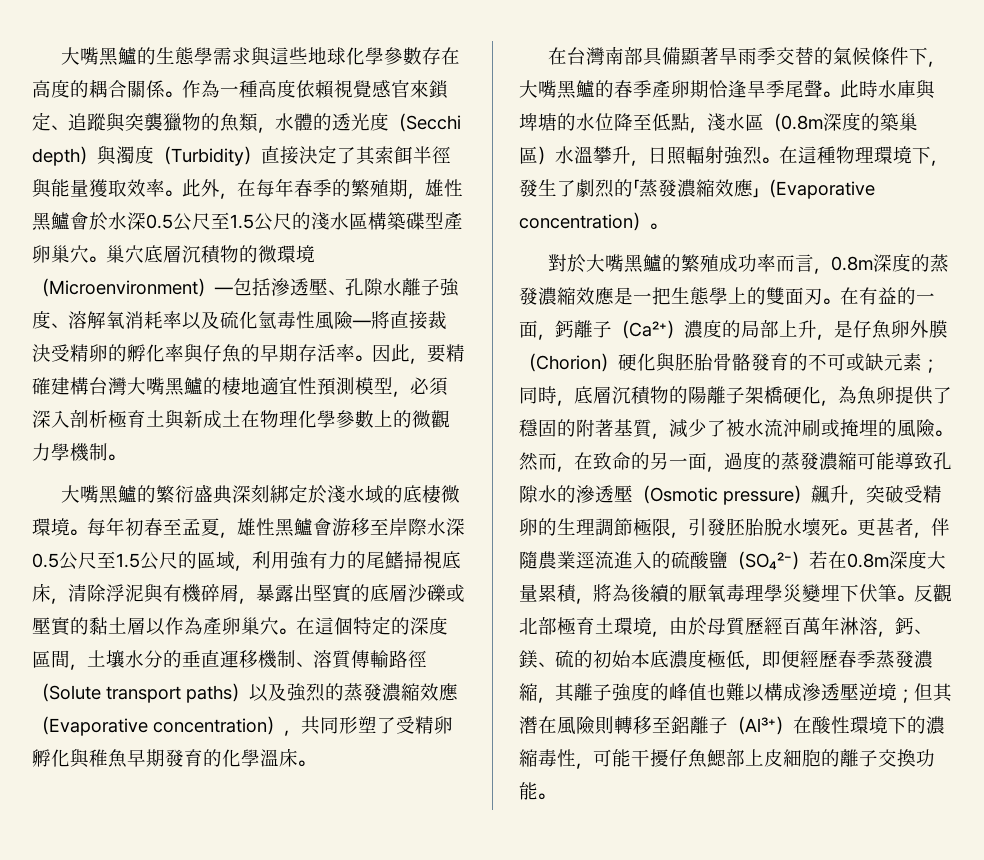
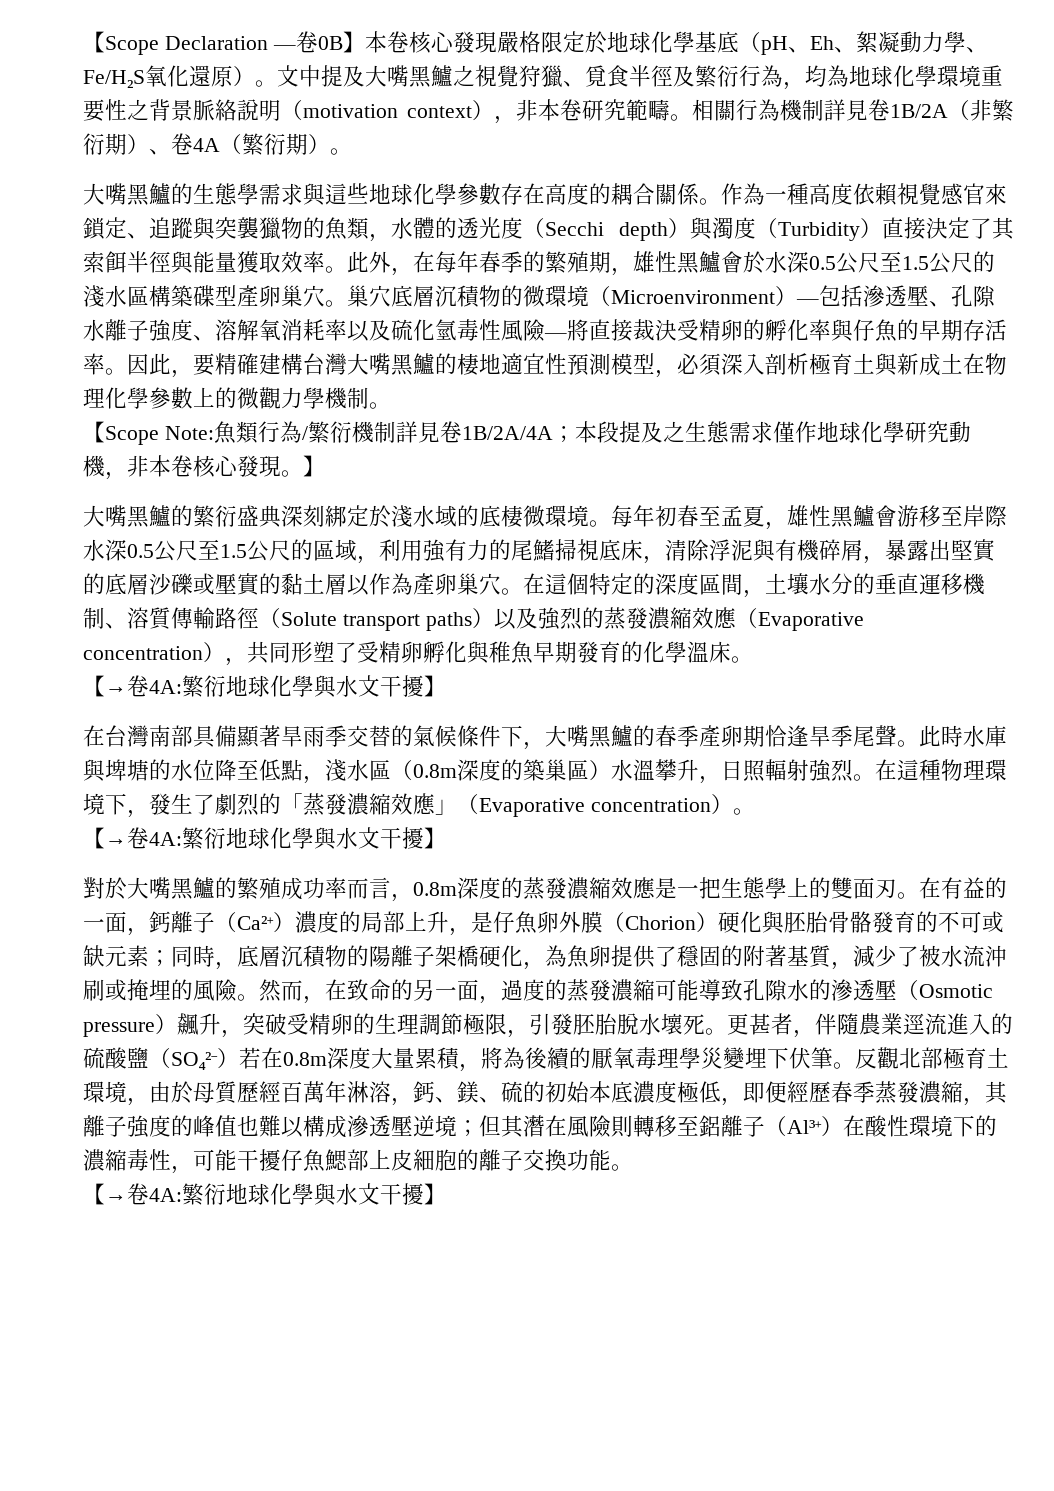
(60, 56) none -> [83,31,988,55] [83,65,1003,90] [83,99,1014,124] [83,133,352,155] 【Scope Declaration —卷0B】本卷核心發現嚴格限定於地球化學基底（pH、Eh、絮凝動力學、Fe/H₂S氧化還原）。文中提及大嘴黑鱸之視覺狩獵、覓食半徑及繁衍行為，均為地球化學環境重要性之背景脈絡說明（motivation context），非本卷研究範疇。相關行為機制詳見卷1B/2A（非繁衍期）、卷4A（繁衍期）。 //
(125, 457) none -> [83,421,971,445] [83,455,325,480] // 【Scope Note:魚類行為/繁衍機制詳見卷1B/2A/4A；本段提及之生態需求僅作地球化學研究動機，非本卷核心發現。】
(315, 763) none -> [83,675,446,698] // 【→卷4A:繁衍地球化學與水文干擾】
(667, 226) none -> [83,827,446,850] // 【→卷4A:繁衍地球化學與水文干擾】
(555, 796) none -> [83,1183,446,1206] // 【→卷4A:繁衍地球化學與水文干擾】

